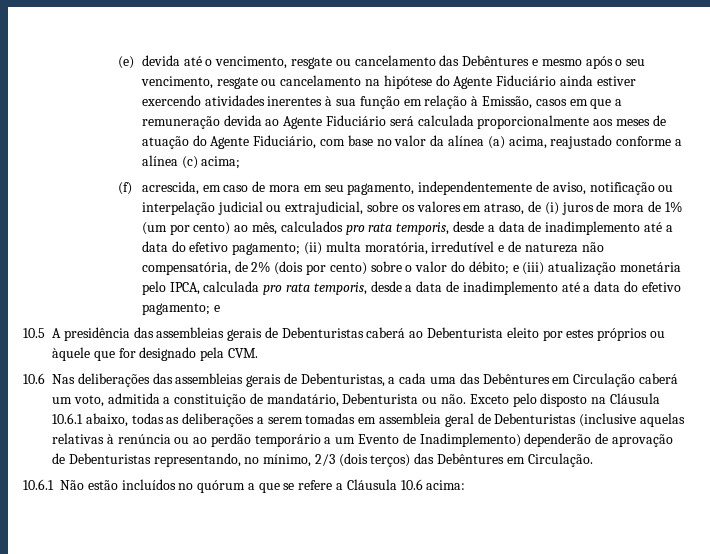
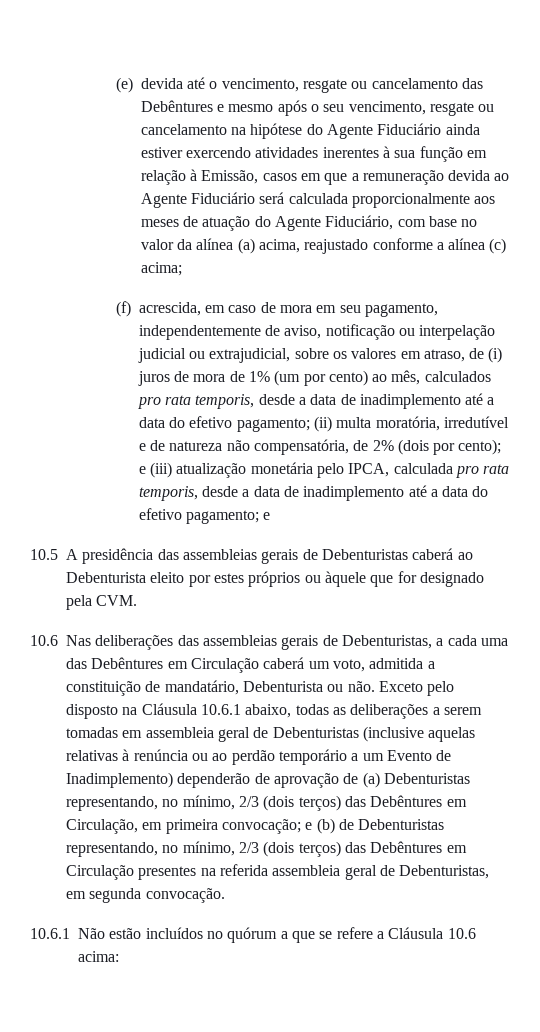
[329,261,509,275] cento) sobre o valor do débito; -> [458,439,502,455] cento);
(65, 458) none -> [362,772,380,788] (a)
[527,453,593,467] Circulação. -> [66,818,445,834] [66,841,467,857] [66,864,490,880] [66,888,225,903] Circulação, em primeira convocação; e (b) de Debenturistas representando, no mínimo, 2/3 (dois terços) das Debêntures em Circulação presentes na referida assembleia geral de Debenturistas, em segunda convocação.

